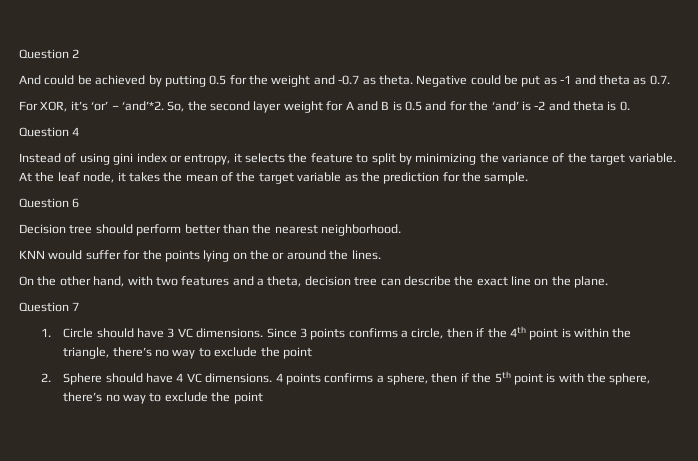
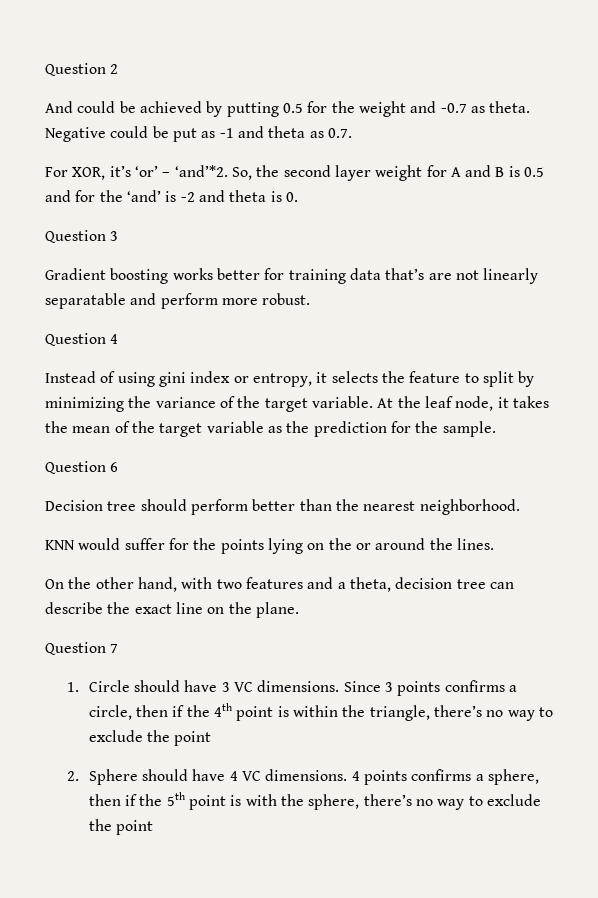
(630, 106) none -> [45,230,119,243] [45,268,539,284] [45,293,311,309] // Question 3 // Gradient boosting works better for training data that’s are not linearly separatable and perform more robust.

